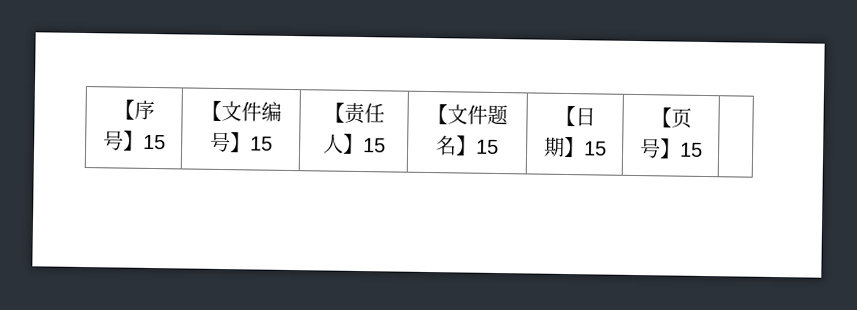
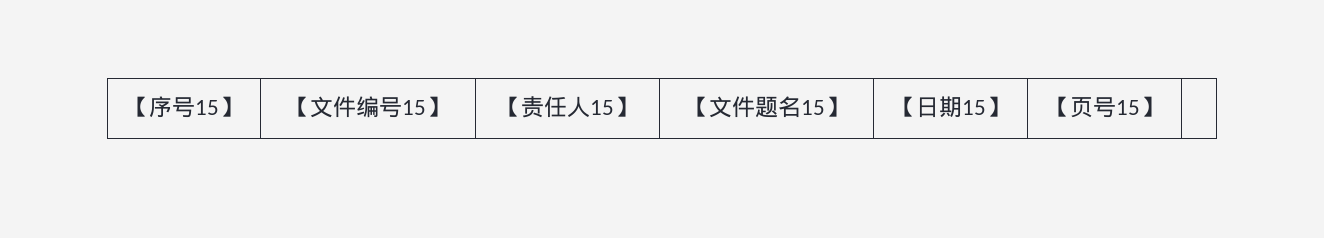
[122,130,166,151] 】15 -> [195,96,242,117] 15】
[229,132,273,153] 】15 -> [402,96,449,117] 15】
[342,133,386,155] 】15 -> [590,96,637,117] 15】
[455,135,499,156] 】15 -> [800,96,848,117] 15】
[562,136,607,158] 】15 -> [961,96,1009,117] 15】
[658,138,703,159] 】15 -> [1115,96,1163,117] 15】

